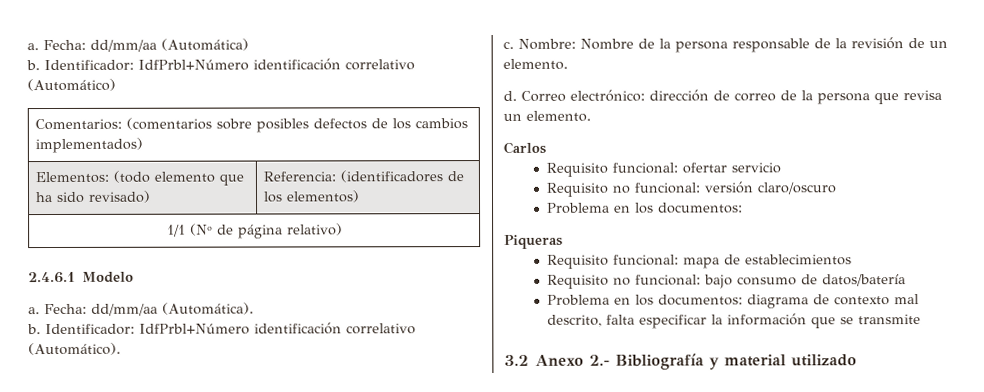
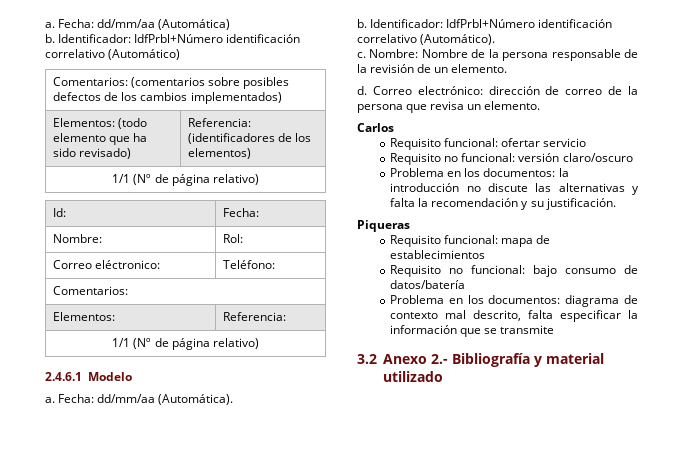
(343, 229) none -> [53,208,67,217] [223,208,260,217] [53,234,103,243] [223,234,244,243] [53,260,161,269] [223,260,276,269] [53,286,129,295] [53,312,116,321] [223,312,287,321] [112,338,259,350] // Id: | Fecha: // Nombre: | Rol: // Correo eléctronico: | Teléfono: // Comentarios: // Elementos: | Referencia: // 1/1 (Nº de página relativo)
(744, 208) none -> [558,168,569,177] [390,183,639,195] [390,198,616,210] la introducción no discute las alternativas y falta la recomendación y su justificación.

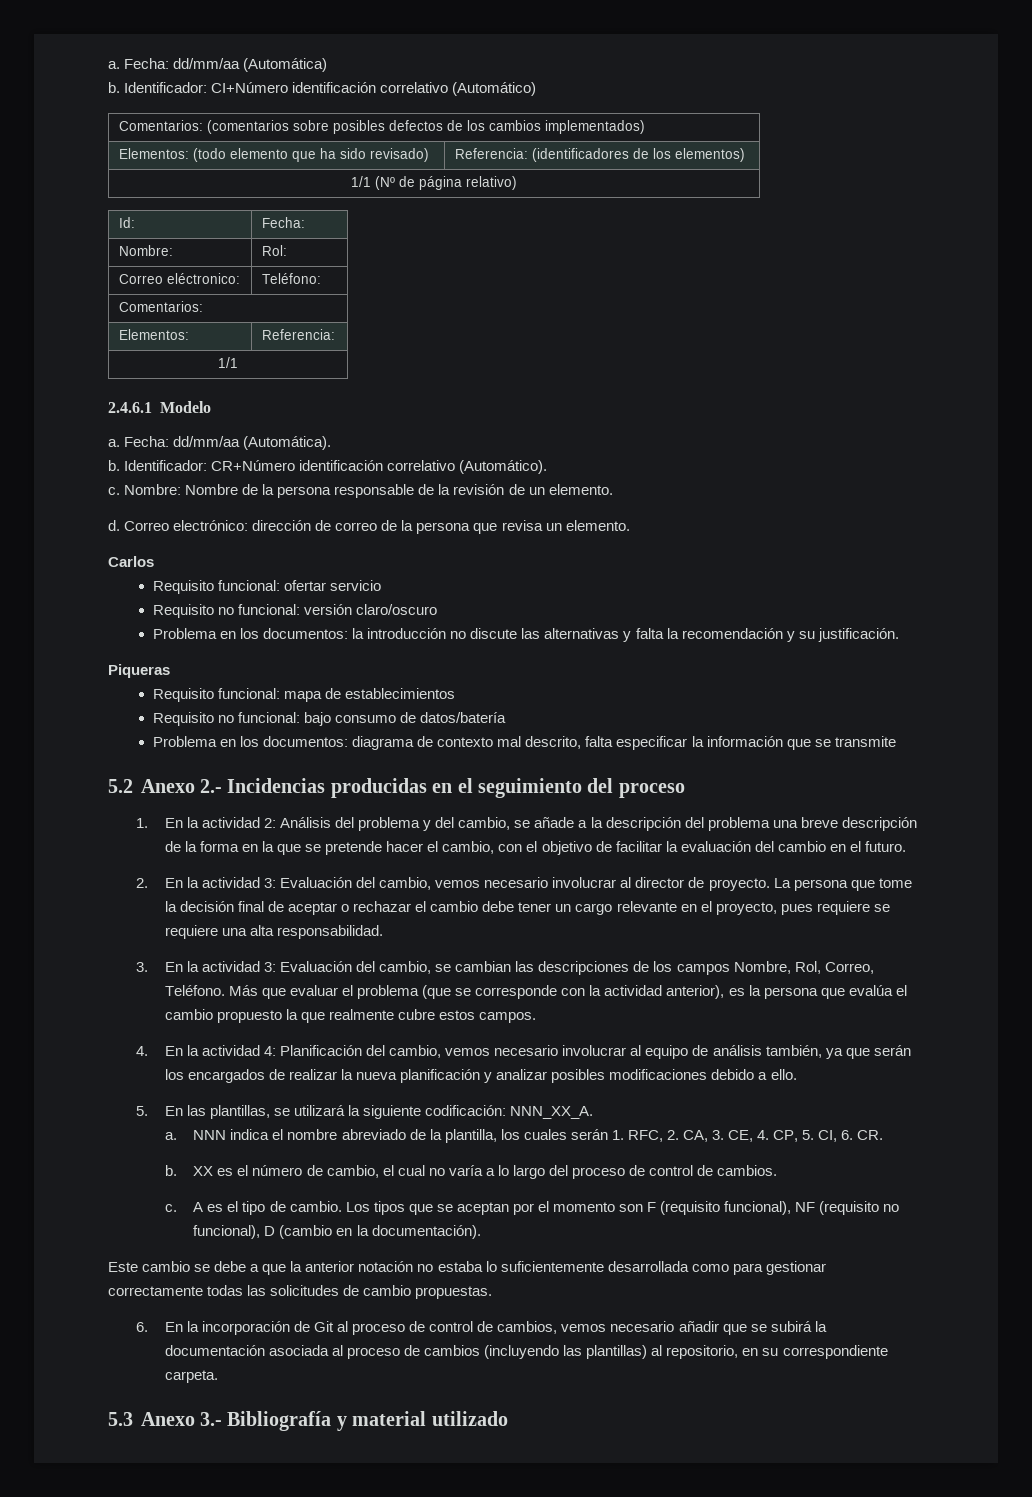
[134,34,224,43] IdfPrbl+Número -> [211,82,289,93] CI+Número
[133,338,259,350] (Nº de página relativo) -> (238, 362) none
[446,19,536,28] IdfPrbl+Número -> [211,460,296,471] CR+Número
[357,354,377,364] 3.2 -> [108,779,133,793] 5.2
(448, 359) none -> [227,778,685,798] [136,817,917,831] [164,841,906,855] [136,877,912,891] [164,901,890,915] [164,925,384,939] [136,961,874,975] [164,985,907,999] [164,1009,537,1023] [136,1045,911,1059] [164,1069,797,1083] [136,1105,594,1119] [164,1129,884,1143] [164,1165,778,1179] [164,1201,900,1215] [193,1225,481,1239] [108,1261,826,1275] [108,1285,493,1299] [136,1321,827,1335] [164,1345,888,1359] [164,1370,218,1383] [108,1412,222,1426] Incidencias producidas en el seguimiento del proceso // 1. En la actividad 2: Análisis del problema y del cambio, se añade a la descripción del problema una breve descripción de la forma en la que se pretende hacer el cambio, con el objetivo de facilitar la evaluación del cambio en el futuro. // 2. En la actividad 3: Evaluación del cambio, vemos necesario involucrar al director de proyecto. La persona que tome la decisión final de aceptar o rechazar el cambio debe tener un cargo relevante en el proyecto, pues requiere se requiere una alta responsabilidad. // 3. En la actividad 3: Evaluación del cambio, se cambian las descripciones de los campos Nombre, Rol, Correo, Teléfono. Más que evaluar el problema (que se corresponde con la actividad anterior), es la persona que evalúa el cambio propuesto la que realmente cubre estos campos. // 4. En la actividad 4: Planificación del cambio, vemos necesario involucrar al equipo de análisis también, ya que serán los encargados de realizar la nueva planificación y analizar posibles modificaciones debido a ello. // 5. En las plantillas, se utilizará la siguiente codificación: NNN_XX_A. // a. NNN indica el nombre abreviado de la plantilla, los cuales serán 1. RFC, 2. CA, 3. CE, 4. CP, 5. CI, 6. CR. // b. XX es el número de cambio, el cual no varía a lo largo del proceso de control de cambios. // c. A es el tipo de cambio. Los tipos que se aceptan por el momento son F (requisito funcional), NF (requisito no funcional), D (cambio en la documentación). // Este cambio se debe a que la anterior notación no estaba lo suficientemente desarrollada como para gestionar correctamente todas las solicitudes de cambio propuestas. // 6. En la incorporación de Git al proceso de control de cambios, vemos necesario añadir que se subirá la documentación asociada al proceso de cambios (incluyendo las plantillas) al repositorio, en su correspondiente carpeta. // 5.3 Anexo 3.-

